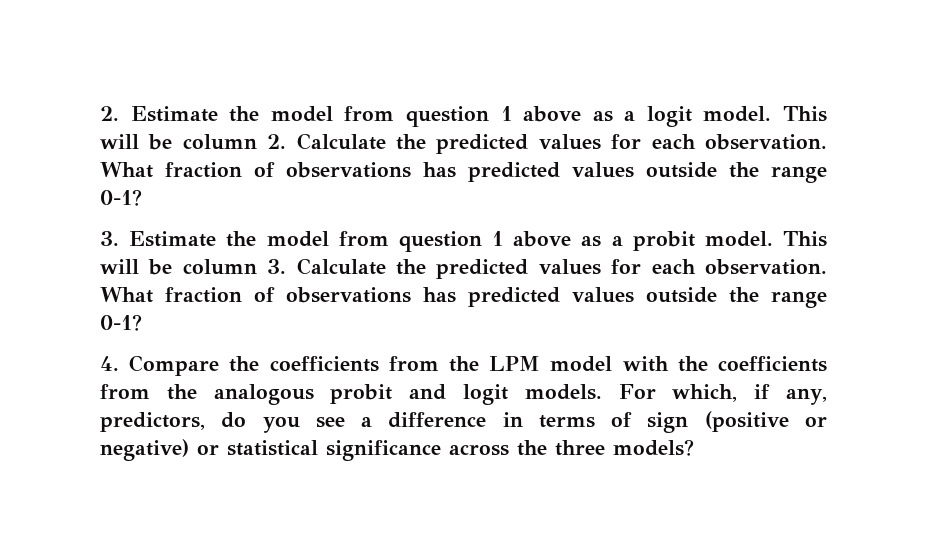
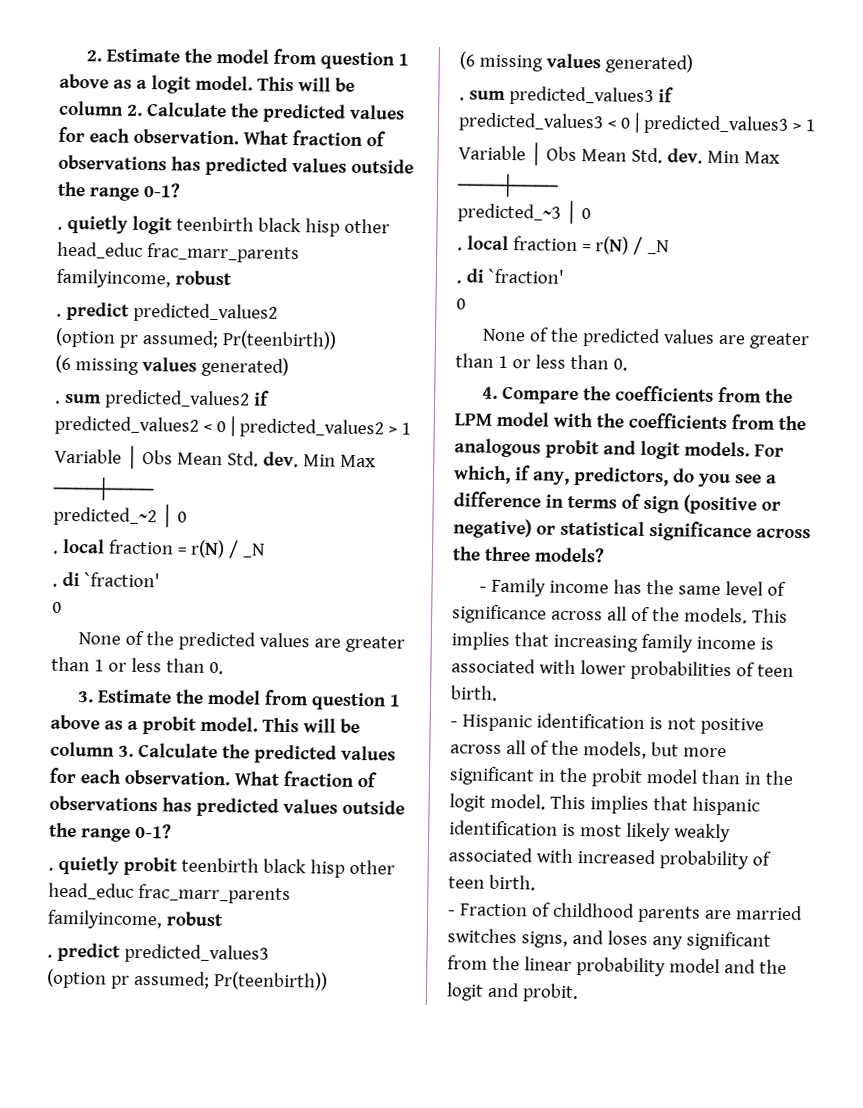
(142, 197) none -> [57,214,390,237] [57,241,300,264] [56,268,232,289] [56,301,278,323] [55,327,337,350] [55,354,289,378] [55,389,270,410] [54,415,411,439] [54,445,376,469] [52,476,155,502] [53,504,187,528] [52,538,265,559] [52,571,160,588] [52,601,62,613] [78,630,406,653] [51,656,224,675] // . quietly logit teenbirth black hisp other head_educ frac_marr_parents familyincome, robust // . predict predicted_values2 // (option pr assumed; Pr(teenbirth)) // (6 missing values generated) // . sum predicted_values2 if predicted_values2 < 0 | predicted_values2 > 1 // Variable │ Obs Mean Std. dev. Min Max // ────┼──── // predicted_~2 │ 0 // . local fraction = r(N) / _N // . di `fraction' // 0 // None of the predicted values are greater than 1 or less than 0.
(142, 322) none -> [48,855,395,878] [48,882,291,905] [47,909,224,930] [47,942,269,964] [46,968,328,991] [459,51,693,74] [459,86,674,107] [458,112,816,135] [458,142,780,166] [456,173,559,198] [457,200,591,224] [457,235,669,255] [456,268,564,284] [456,298,466,310] [482,327,811,350] [455,353,628,371] // . quietly probit teenbirth black hisp other head_educ frac_marr_parents familyincome, robust // . predict predicted_values3 // (option pr assumed; Pr(teenbirth)) // (6 missing values generated) // . sum predicted_values3 if predicted_values3 < 0 | predicted_values3 > 1 // Variable │ Obs Mean Std. dev. Min Max // ────┼──── // predicted_~3 │ 0 // . local fraction = r(N) / _N // . di `fraction' // 0 // None of the predicted values are greater than 1 or less than 0.
(694, 447) none -> [479,577,787,597] [452,604,788,624] [451,631,774,653] [451,658,794,681] [450,685,498,701] [450,713,764,735] [450,740,727,759] [449,766,794,787] [449,793,760,816] [449,820,731,843] [448,847,771,870] [448,874,536,891] [448,902,803,923] [447,928,771,951] [447,955,787,977] [446,982,579,1003] // - Family income has the same level of significance across all of the models. This implies that increasing family income is associated with lower probabilities of teen birth. // - Hispanic identification is not positive across all of the models, but more significant in the probit model than in the logit model. This implies that hispanic identification is most likely weakly associated with increased probability of teen birth. // - Fraction of childhood parents are married switches signs, and loses any significant from the linear probability model and the logit and probit.

